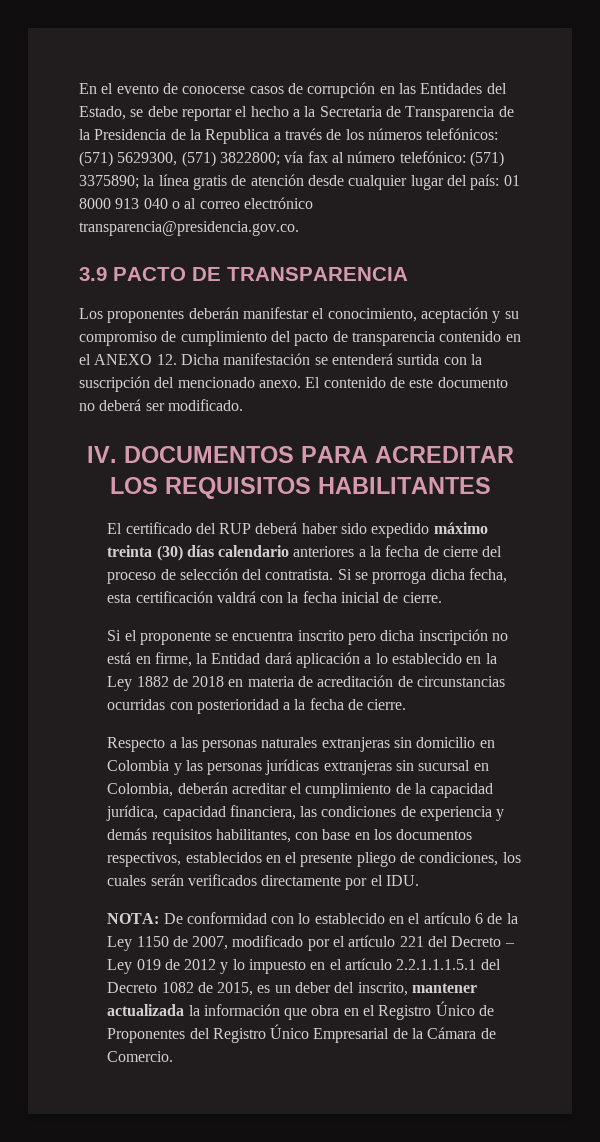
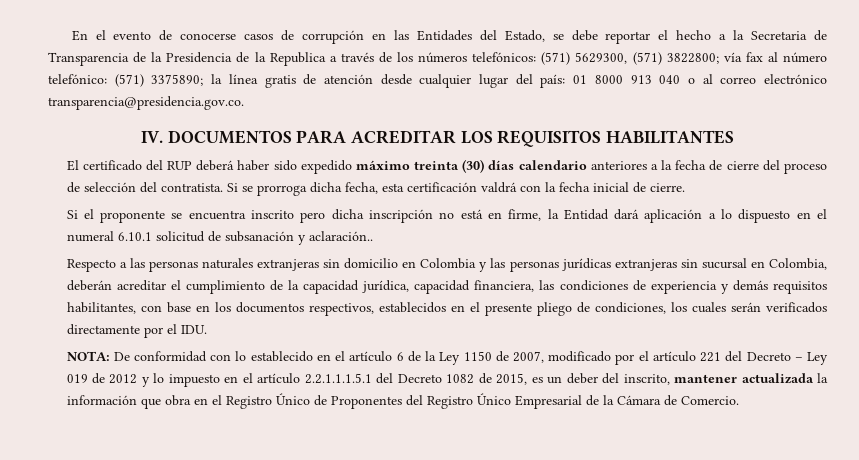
[79,267,408,281] [79,307,519,323] [79,331,521,346] [79,353,482,365] [79,376,508,392] [79,399,243,411] // 3.9 PACTO DE TRANSPARENCIA // Los proponentes deberán manifestar el conocimiento, aceptación y su compromiso de cumplimiento del pacto de transparencia contenido en el ANEXO 12. Dicha manifestación se entenderá surtida con la suscripción del mencionado anexo. El contenido de este documento no deberá ser modificado. -> (244, 103) none
[392,653,497,664] [107,675,506,691] [107,698,407,714] establecido en la Ley 1882 de 2018 en materia de acreditación de circunstancias ocurridas con posterioridad a la fecha de cierre. -> [738,209,827,223] [66,231,373,245] dispuesto en el numeral 6.10.1 solicitud de subsanación y aclaración..

